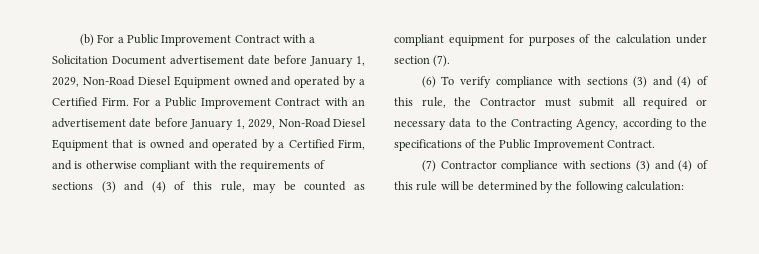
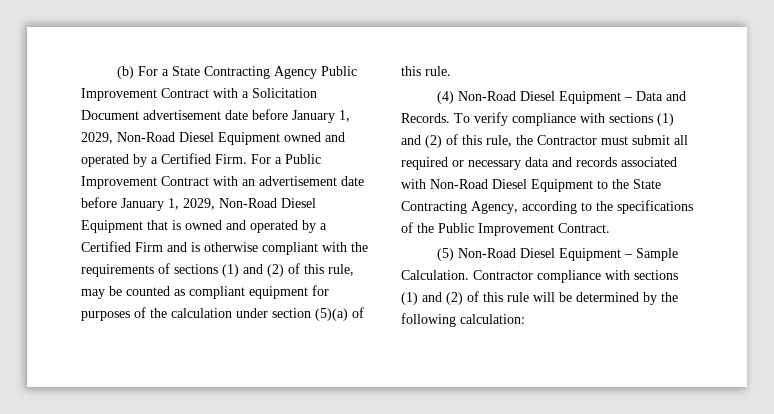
(124, 40) none -> [171,66,317,79] State Contracting Agency
[338,139,366,150] Firm, -> [135,242,163,252] Firm
[101,181,166,193] (3) and (4) -> [222,264,284,277] (1) and (2)
[433,55,451,67] [421,76,436,88] (7). // (6) -> [315,307,364,321] [401,66,451,76] [436,91,686,104] [401,113,450,123] (5)(a) of this rule. // (4) Non-Road Diesel Equipment – Data and Records.
[633,76,692,88] (3) and (4) -> [657,113,674,126] [401,135,442,148] (1) and (2)
[475,118,507,127] to the -> [552,157,677,167] [401,179,661,192] and records associated with Non-Road Diesel Equipment to the State
[421,160,436,172] (7) -> [436,248,678,261] [401,270,469,280] (5) Non-Road Diesel Equipment – Sample Calculation.
[636,160,693,172] (3) and (4) -> [401,292,463,305] (1) and (2)

